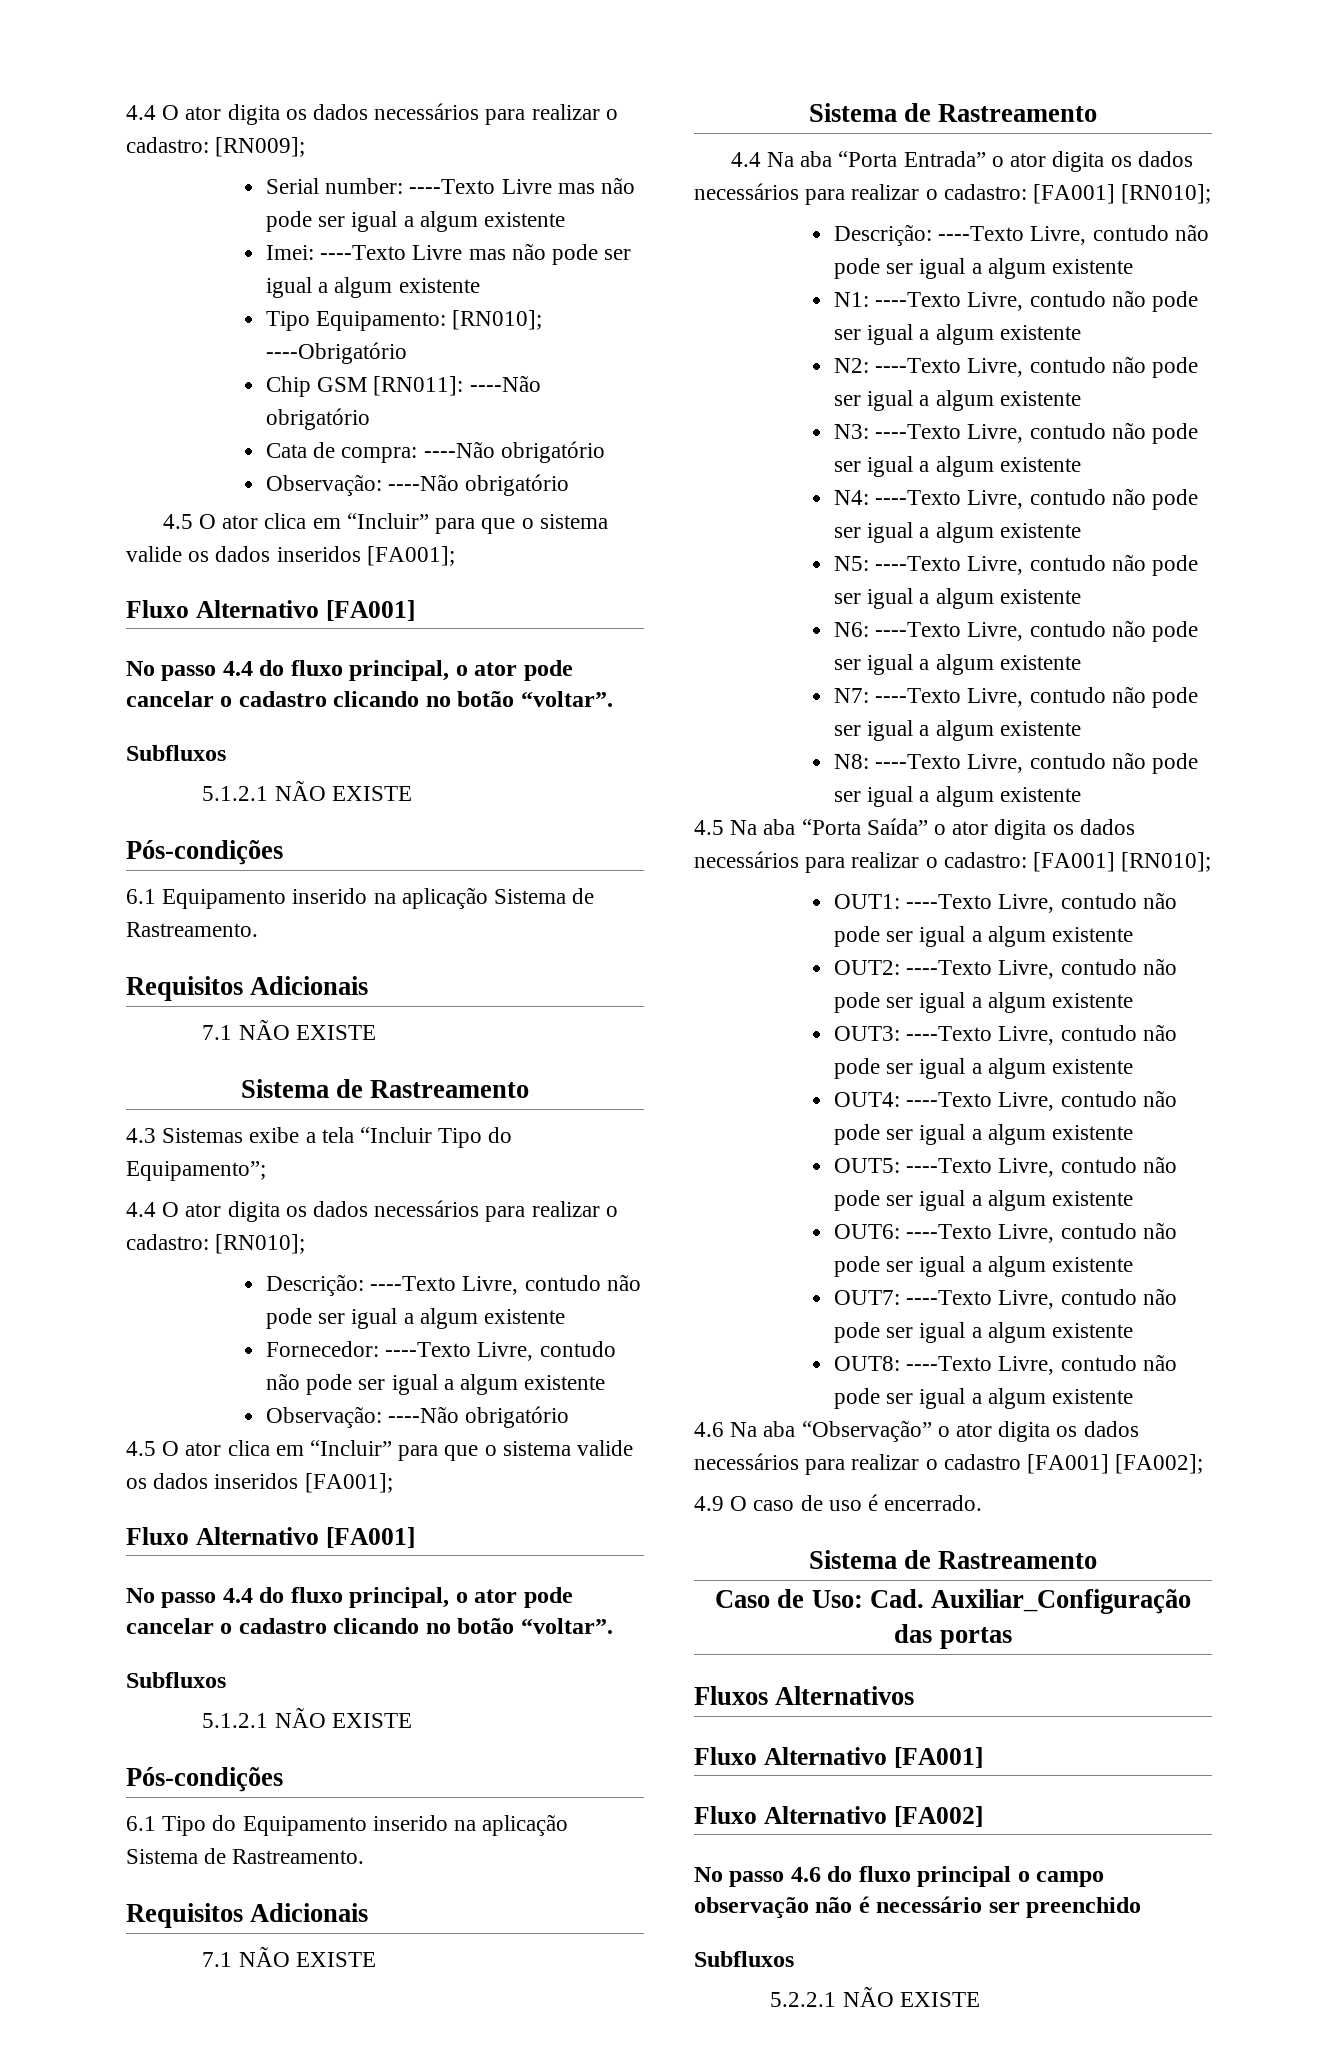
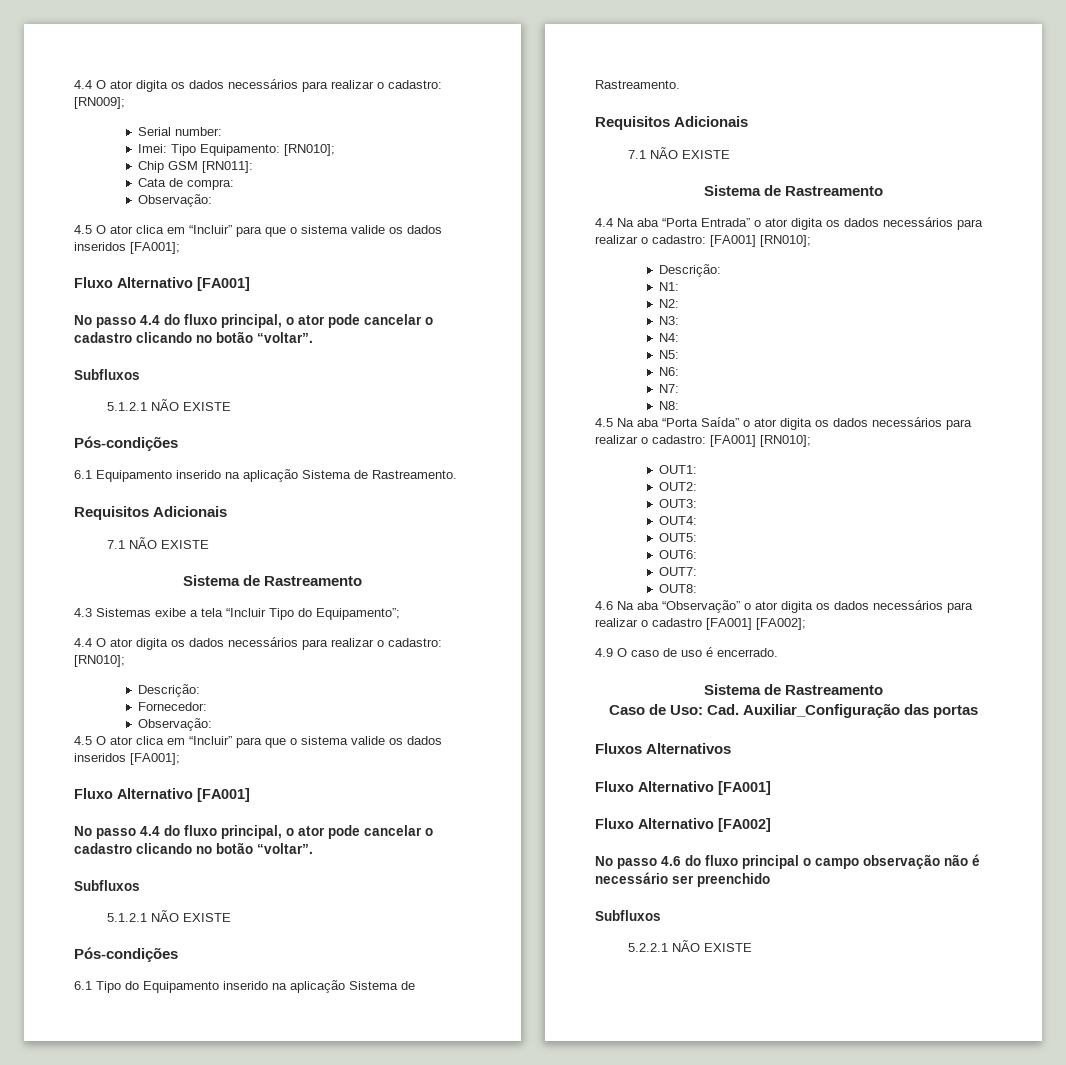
[409,177,635,194] [265,211,565,232] [265,243,632,265] [265,277,480,298] ----Texto Livre mas não pode ser igual a algum existente // Imei: ----Texto Livre mas não pode ser igual a algum existente // -> [137,144,167,153] // Imei:
[265,342,407,364] ----Obrigatório -> (335, 150) none
[469,375,541,392] [265,408,370,430] ----Não obrigatório -> (253, 167) none
[423,441,605,463] [265,474,570,496] ----Não obrigatório // Observação: ----Não obrigatório -> [137,194,212,207] // Observação:
[370,1274,641,1295] [265,1308,565,1329] [265,1341,616,1361] [265,1373,606,1395] [265,1406,570,1428] ----Texto Livre, contudo não pode ser igual a algum existente // Fornecedor: ----Texto Livre, contudo não pode ser igual a algum existente // Observação: ----Não obrigatório -> [137,702,207,711] [137,718,212,731] // Fornecedor: // Observação:
[938,224,1209,245] [833,258,1133,279] [833,290,1198,312] [833,324,1081,345] [833,356,1198,378] [833,390,1081,411] [833,422,1198,444] [833,456,1081,477] [833,488,1198,510] [833,522,1081,543] [833,554,1198,576] [833,588,1081,609] [833,620,1198,642] [833,654,1081,675] [833,686,1198,708] [833,720,1081,741] [833,752,1198,774] [833,786,1081,807] ----Texto Livre, contudo não pode ser igual a algum existente // N1: ----Texto Livre, contudo não pode ser igual a algum existente // N2: ----Texto Livre, contudo não pode ser igual a algum existente // N3: ----Texto Livre, contudo não pode ser igual a algum existente // N4: ----Texto Livre, contudo não pode ser igual a algum existente // N5: ----Texto Livre, contudo não pode ser igual a algum existente // N6: ----Texto Livre, contudo não pode ser igual a algum existente // N7: ----Texto Livre, contudo não pode ser igual a algum existente // N8: ----Texto Livre, contudo não pode ser igual a algum existente -> [658,282,679,291] [658,299,679,308] [658,316,679,325] [658,333,679,342] [658,350,679,359] [658,367,679,376] [658,384,679,393] [658,401,679,410] // N1: // N2: // N3: // N4: // N5: // N6: // N7: // N8:
[906,892,1177,913] [833,926,1133,947] [833,958,1177,979] [833,992,1133,1013] [833,1024,1177,1045] [833,1058,1133,1079] [833,1090,1177,1111] [833,1124,1133,1145] [833,1156,1177,1177] [833,1190,1133,1211] [833,1222,1177,1243] [833,1256,1133,1277] [833,1288,1177,1309] [833,1322,1133,1343] [833,1354,1177,1375] [833,1388,1133,1409] ----Texto Livre, contudo não pode ser igual a algum existente // OUT2: ----Texto Livre, contudo não pode ser igual a algum existente // OUT3: ----Texto Livre, contudo não pode ser igual a algum existente // OUT4: ----Texto Livre, contudo não pode ser igual a algum existente // OUT5: ----Texto Livre, contudo não pode ser igual a algum existente // OUT6: ----Texto Livre, contudo não pode ser igual a algum existente // OUT7: ----Texto Livre, contudo não pode ser igual a algum existente // OUT8: ----Texto Livre, contudo não pode ser igual a algum existente -> [658,482,697,491] [658,499,697,508] [658,516,697,525] [658,533,697,542] [658,550,697,559] [658,567,697,576] [658,584,697,593] // OUT2: // OUT3: // OUT4: // OUT5: // OUT6: // OUT7: // OUT8:

